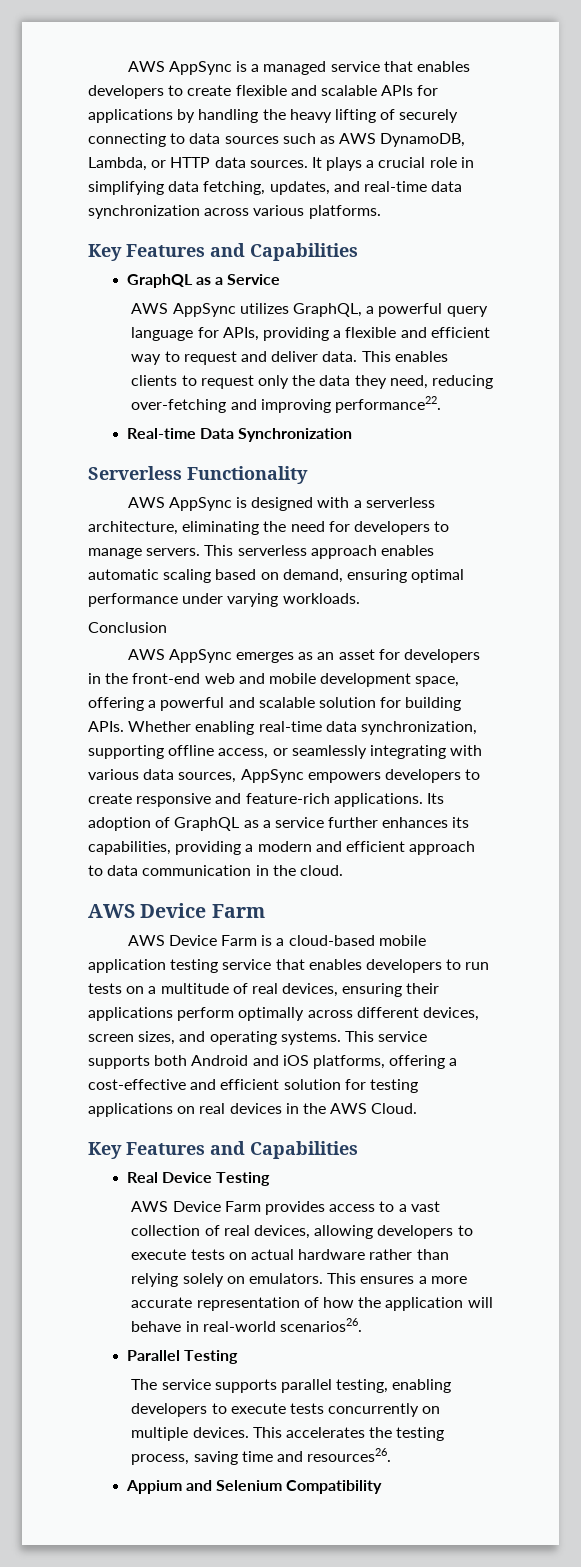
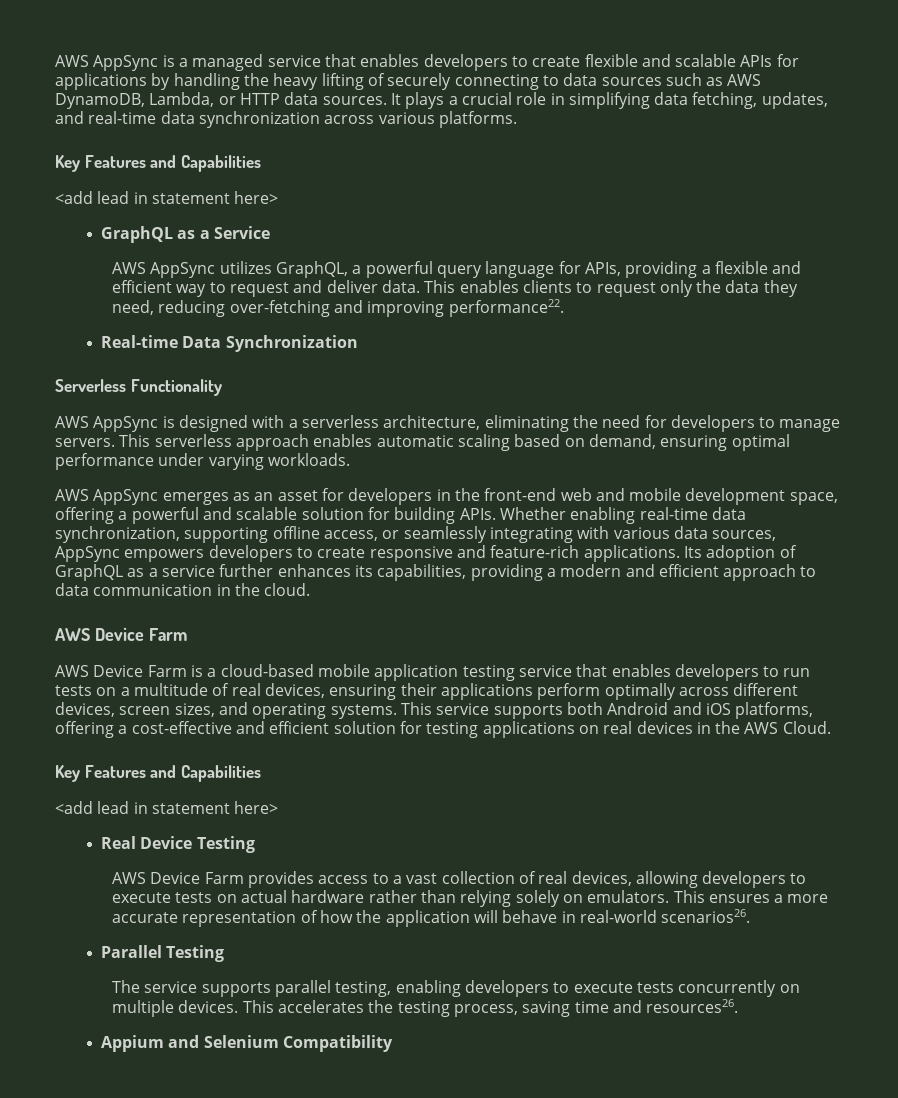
(358, 252) none -> [55,191,279,204] // <add lead in statement here>
[88,622,167,633] // Conclusion -> (350, 459) none
(358, 1150) none -> [55,801,279,814] // <add lead in statement here>

